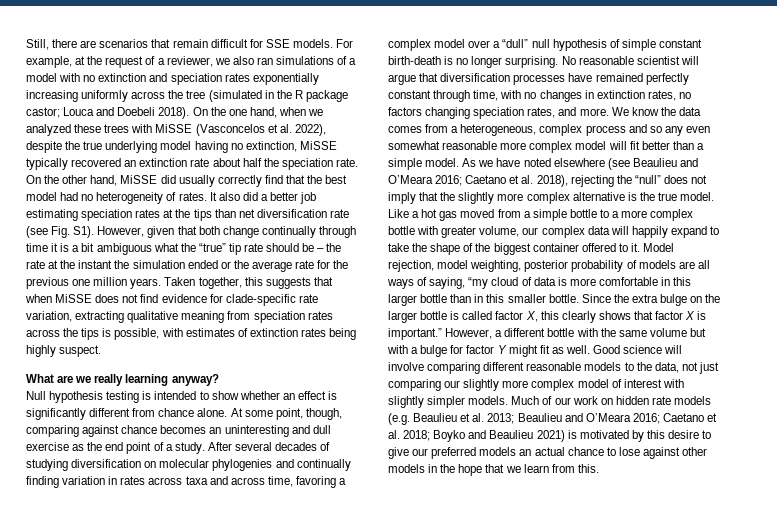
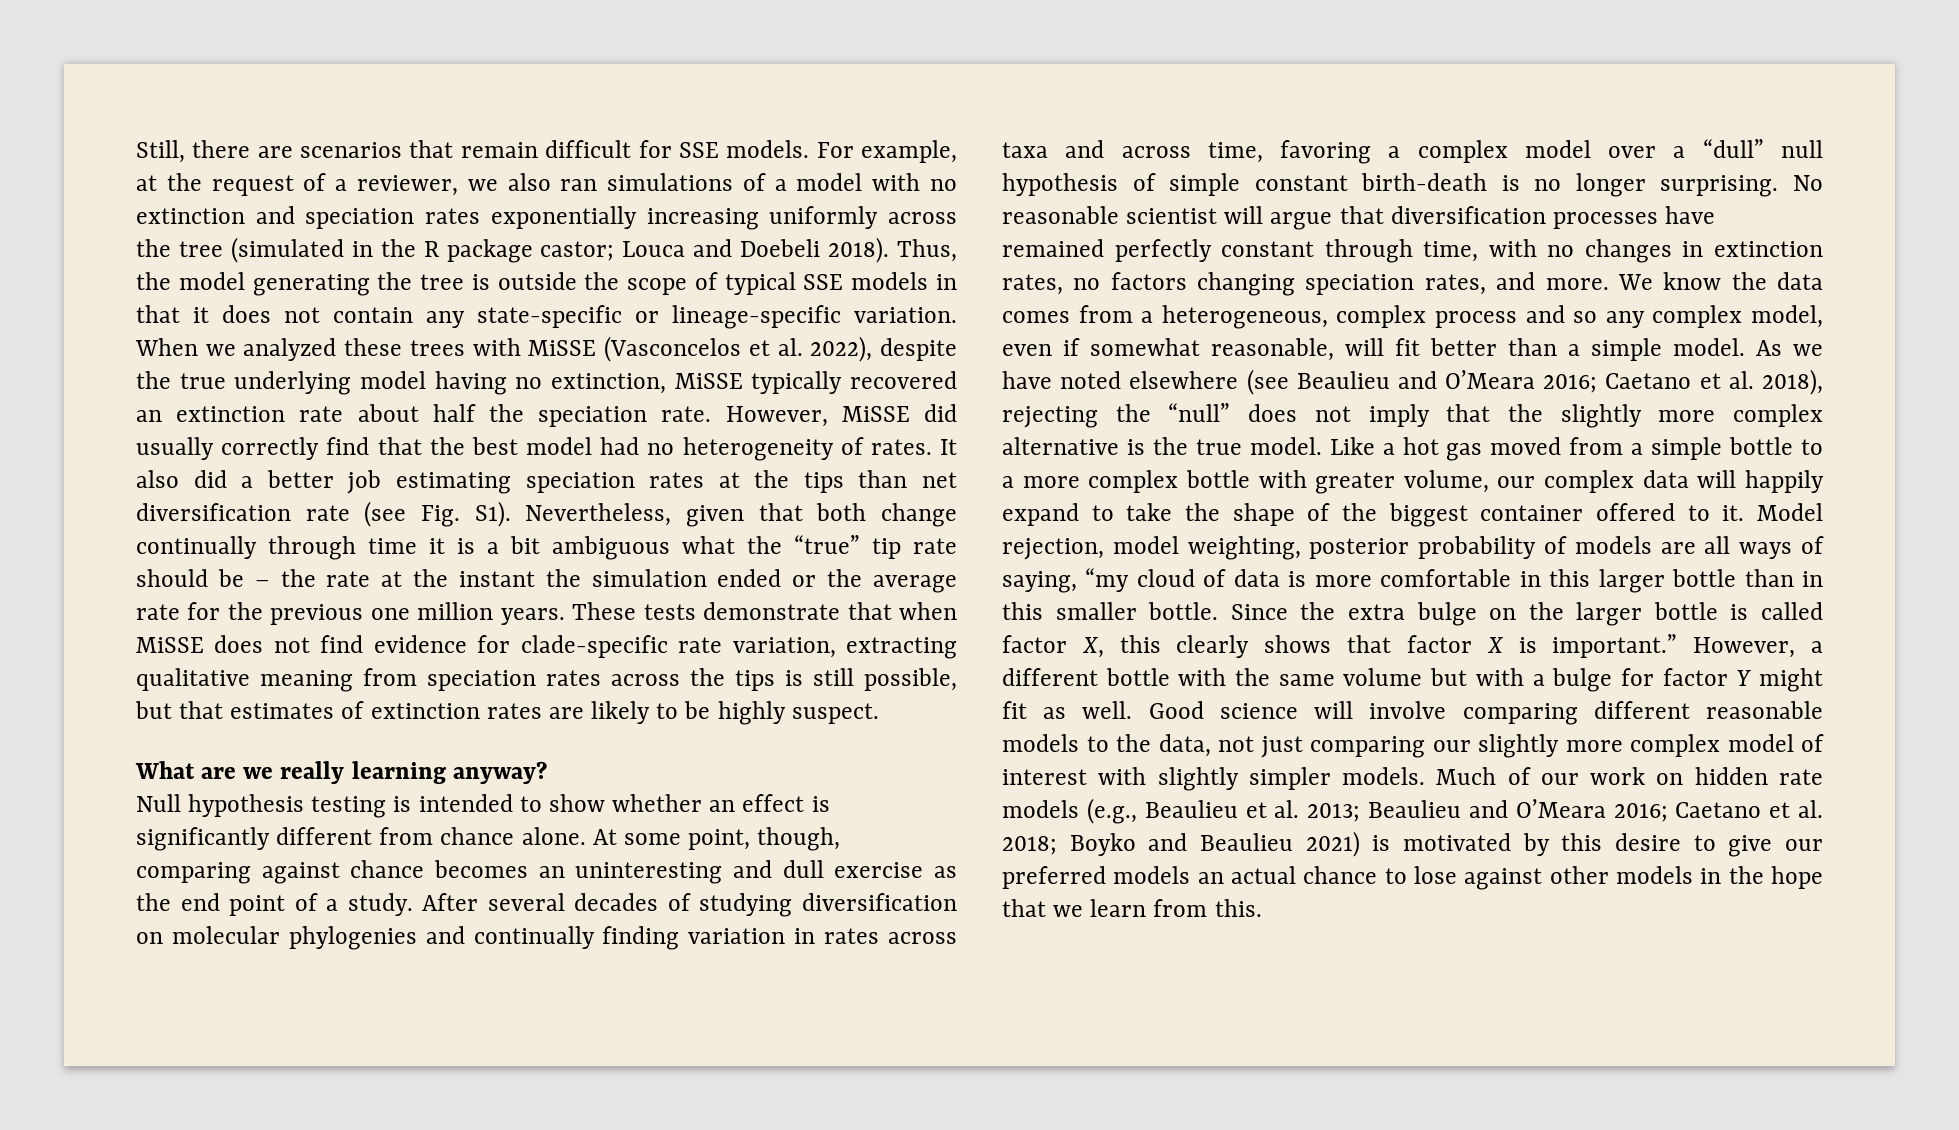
[192,107,306,118] On the one hand, when -> [896,239,957,262] [136,272,957,296] [136,305,957,329] [135,338,198,356] Thus, the model generating the tree is outside the scope of typical SSE models in that it does not contain any state-specific or lineage-specific variation. When
[26,175,118,186] On the other hand, -> [725,406,828,427] However,
[97,226,145,237] However, -> [525,503,672,526] Nevertheless,
[164,277,311,289] Taken together, this suggests -> [572,602,841,620] These tests demonstrate
[114,328,357,340] possible, with estimates of extinction rates being -> [813,668,957,691] [135,701,711,724] still possible, but that estimates of extinction rates are likely to be
[685,126,710,133] [388,141,607,153] even somewhat reasonable more complex model -> [1652,305,1823,328] [1002,338,1334,361] complex model, even if somewhat reasonable,
[388,413,410,425] (e.g. -> [1086,798,1137,824] (e.g.,

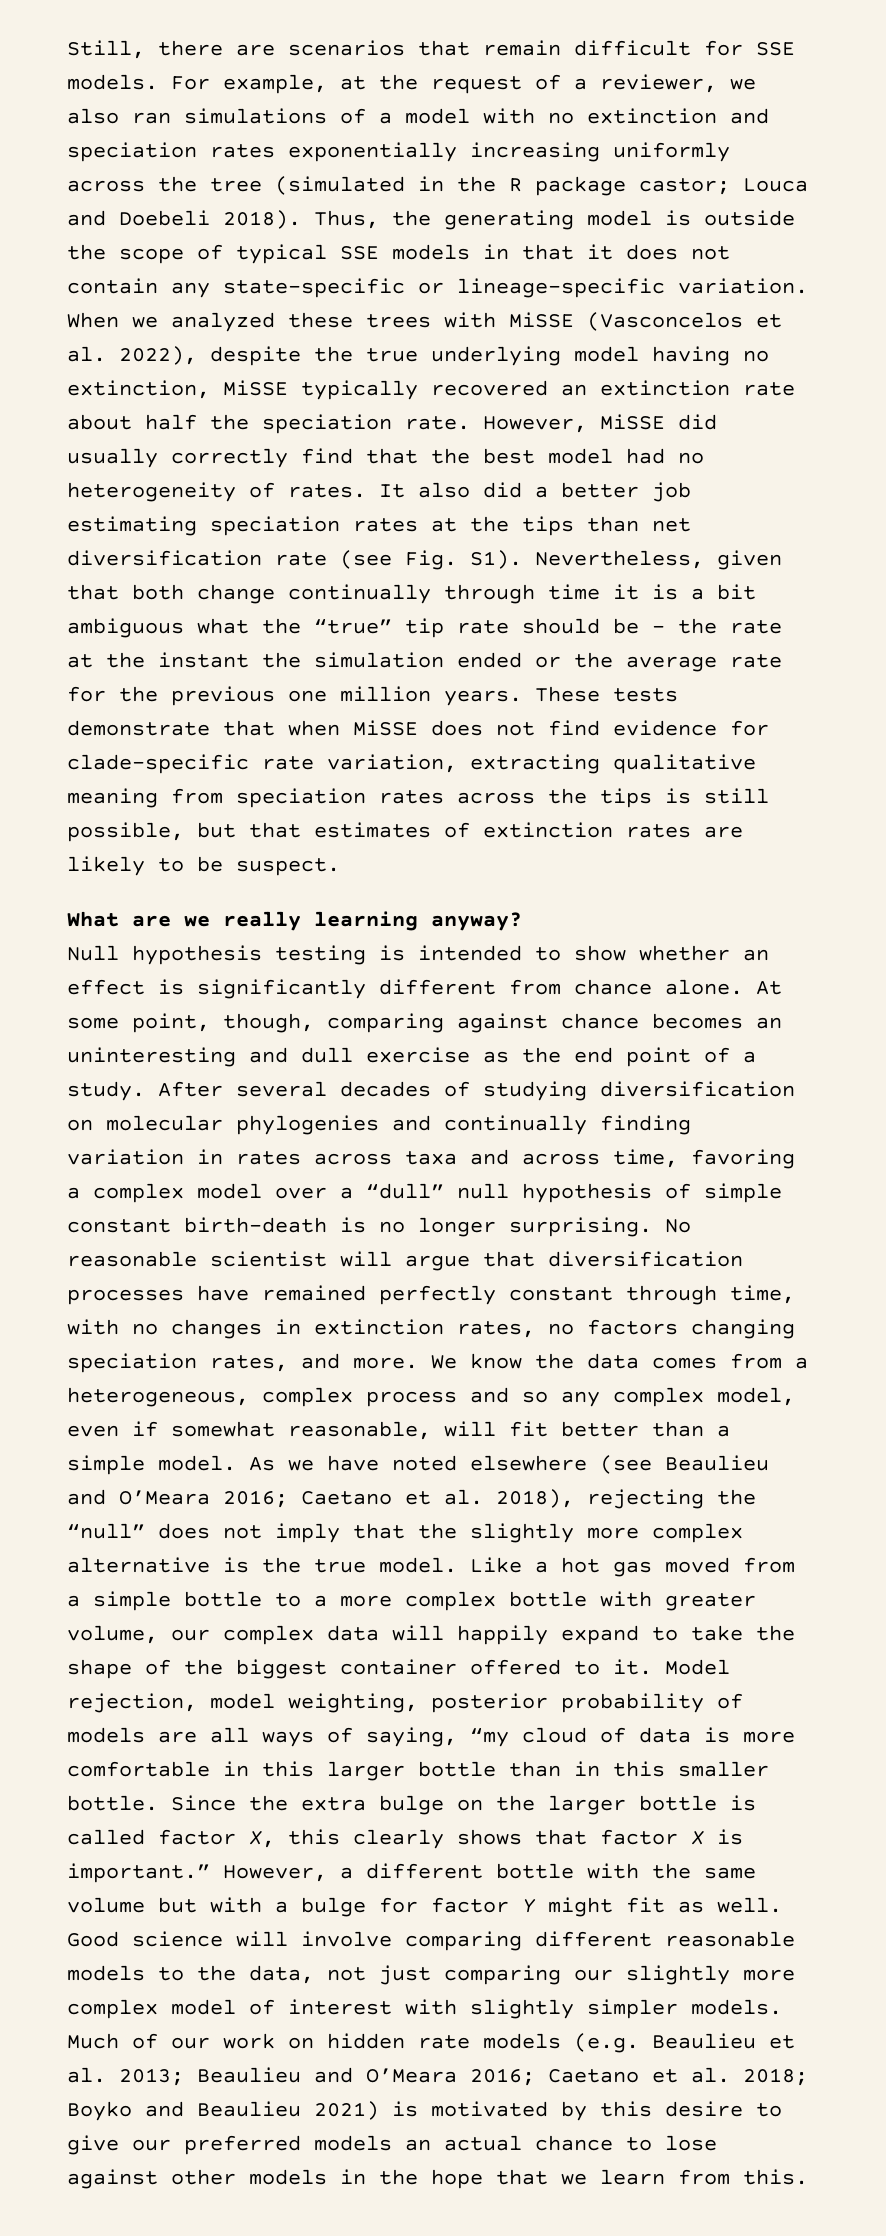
[178,272,465,296] model generating the tree -> [444,210,652,230] generating model
[717,701,786,725] highly -> (223, 864) none
[1086,798,1137,824] (e.g., -> [574,2033,639,2053] (e.g.

